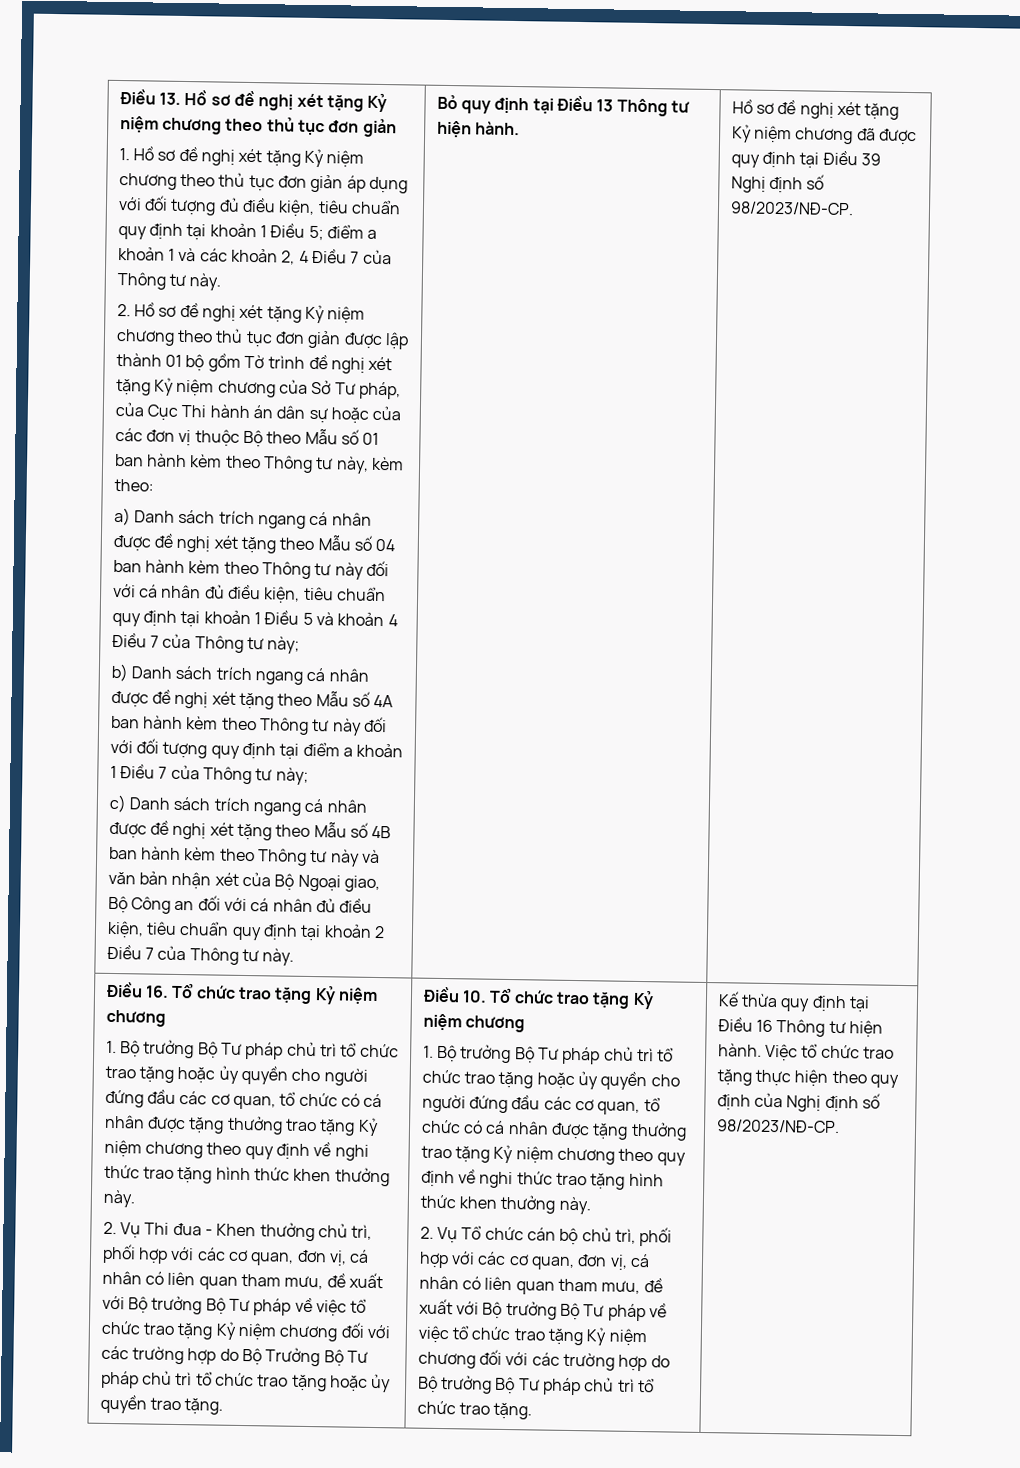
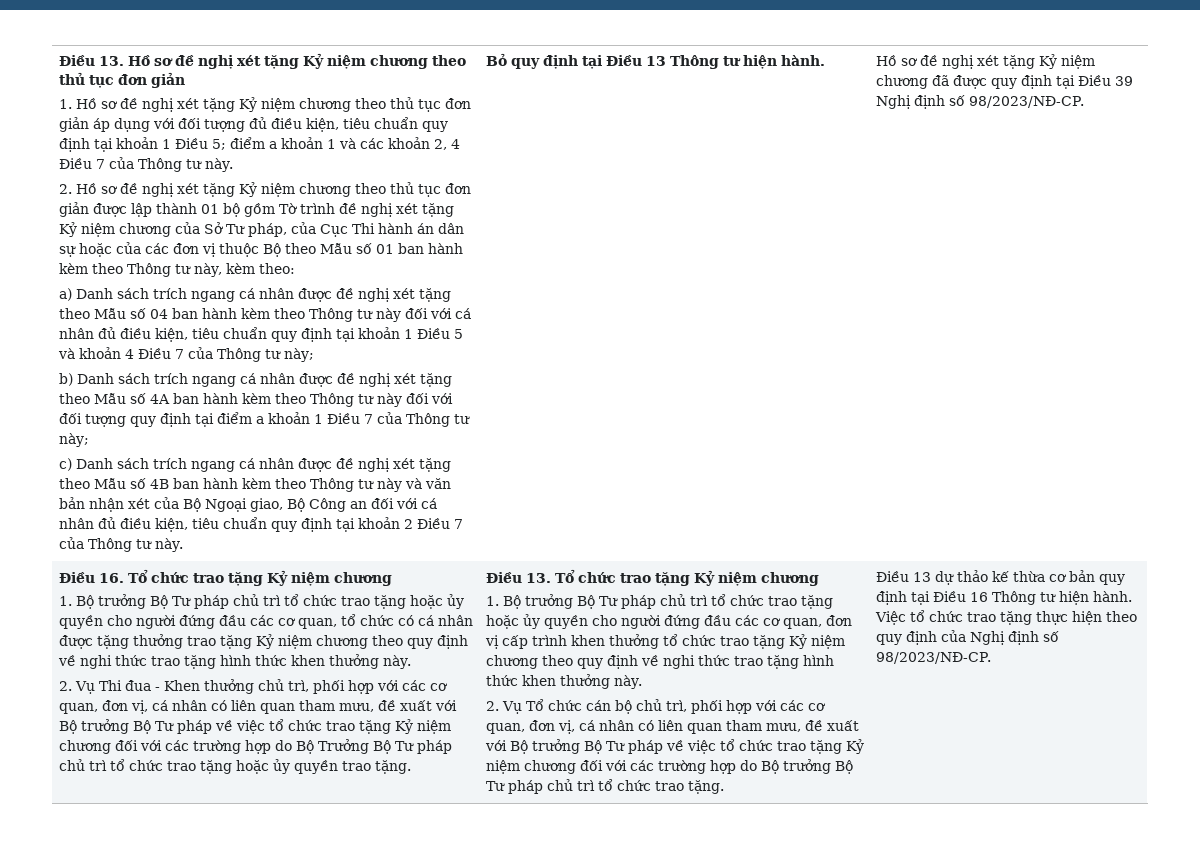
[462,990,488,1003] 10. -> [525,573,551,583] 13.
[643,1097,661,1112] [420,1119,687,1141] tổ chức có cá nhân được tặng thưởng -> [825,615,852,626] [484,634,716,649] đơn vị cấp trình khen thưởng tổ chức
[717,991,779,1008] Kế thừa -> [875,570,1095,585] Điều 13 dự thảo kế thừa cơ bản

